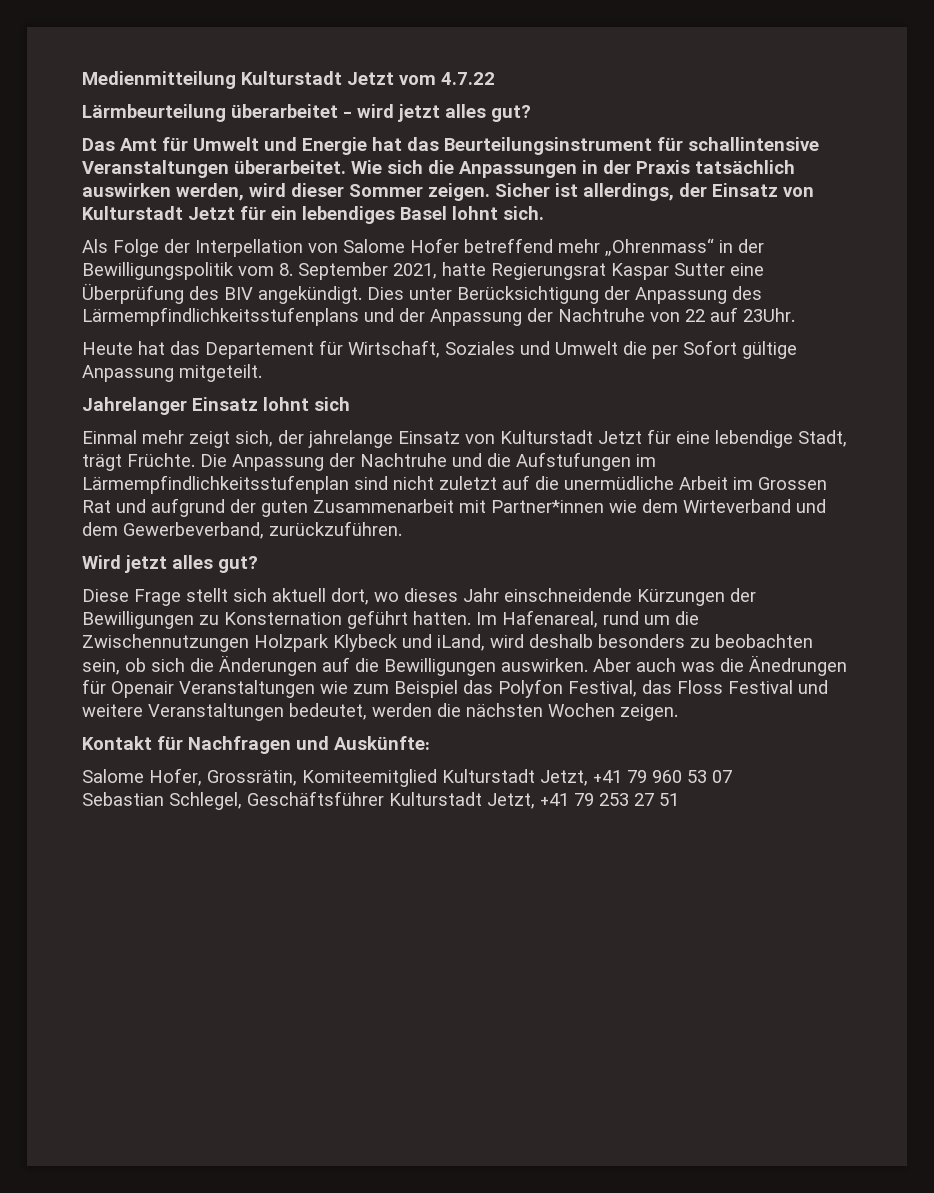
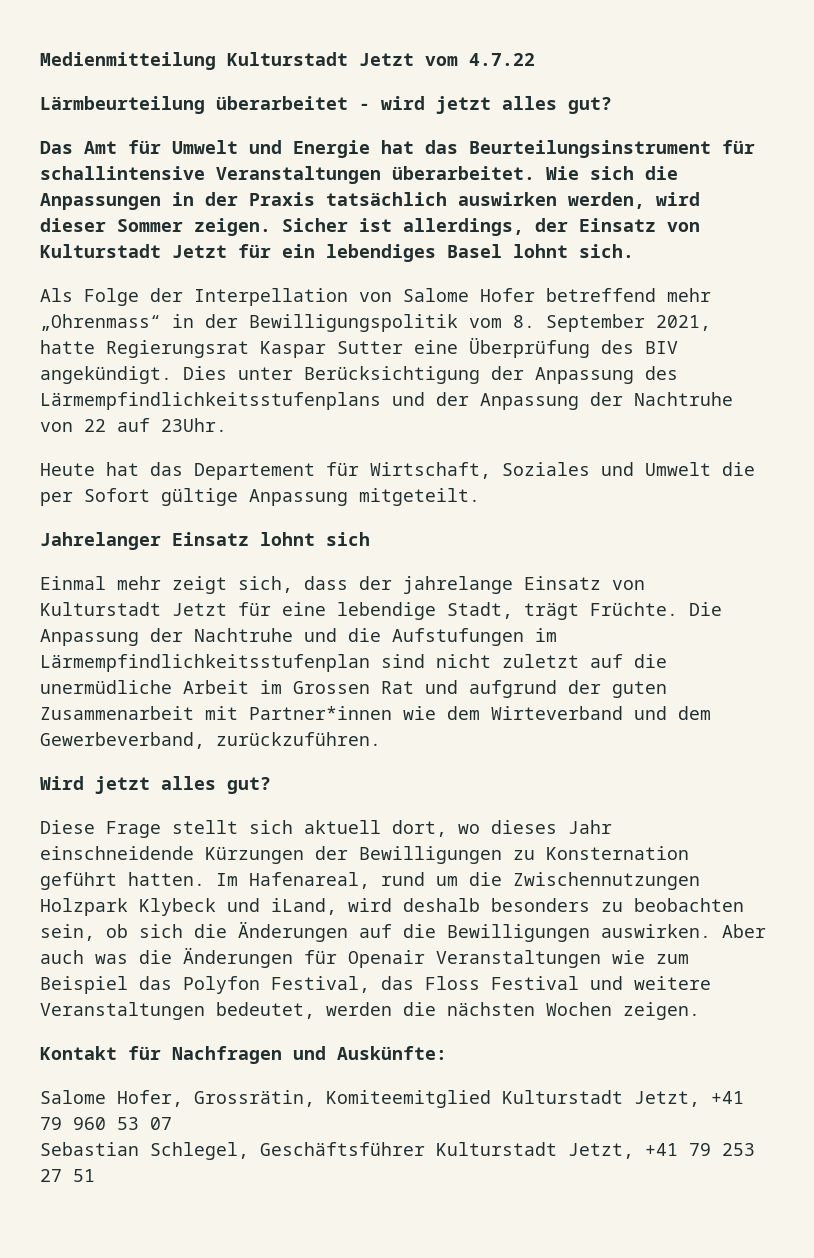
(273, 438) none -> [304,576,348,590] dass
[749,655,847,676] Änedrungen -> [183,947,293,968] Änderungen

